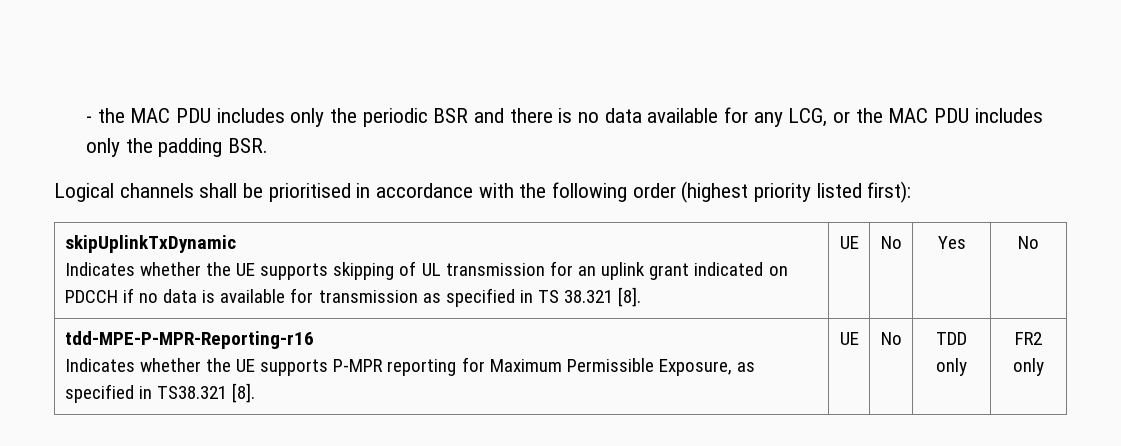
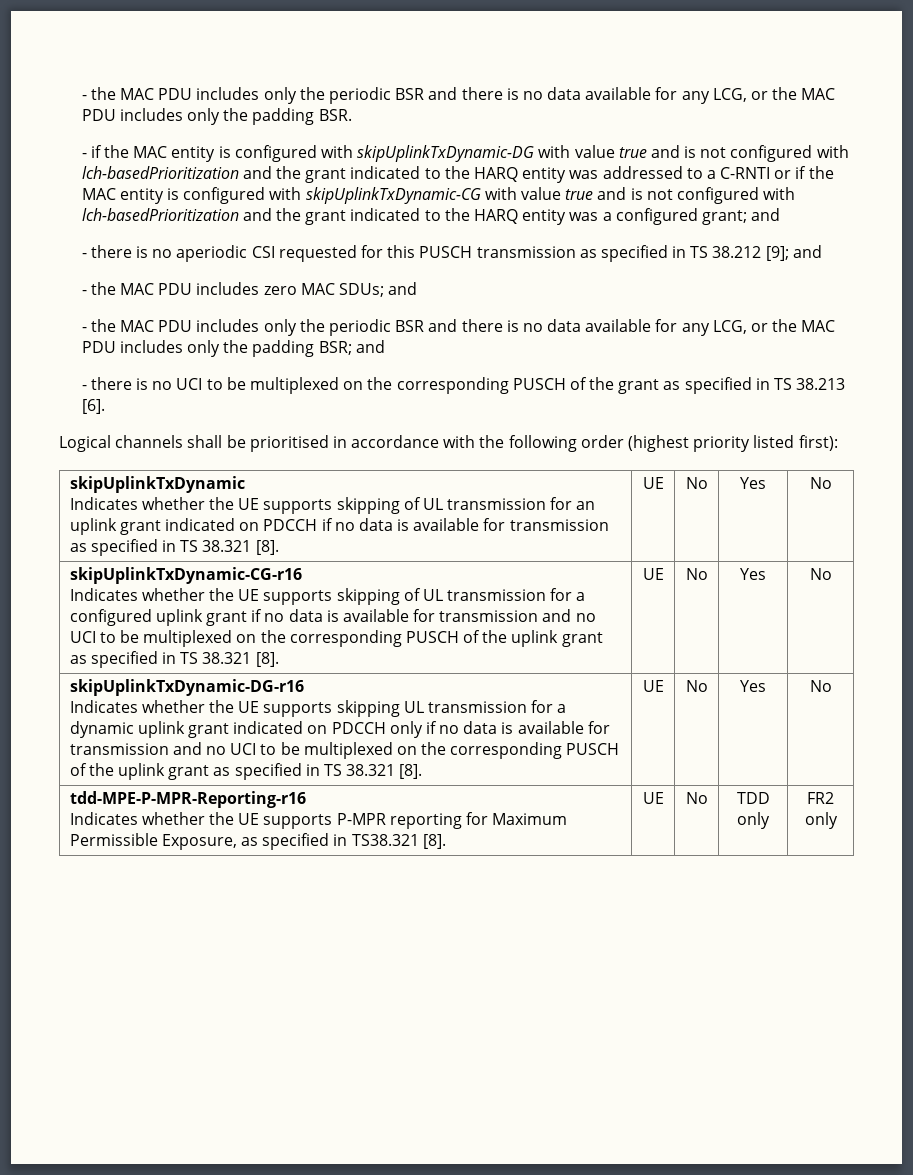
(268, 145) none -> [81,145,849,162] [81,166,834,183] [81,187,796,204] [81,208,781,225] [81,245,822,262] [81,282,418,297] [81,319,836,336] [81,340,385,357] [81,377,846,394] [81,399,105,414] // - if the MAC entity is configured with skipUplinkTxDynamic-DG with value true and is not configured with lch-basedPrioritization and the grant indicated to the HARQ entity was addressed to a C-RNTI or if the MAC entity is configured with skipUplinkTxDynamic-CG with value true and is not configured with lch-basedPrioritization and the grant indicated to the HARQ entity was a configured grant; and // - there is no aperiodic CSI requested for this PUSCH transmission as specified in TS 38.212 [9]; and // - the MAC PDU includes zero MAC SDUs; and // - the MAC PDU includes only the periodic BSR and there is no data available for any LCG, or the MAC PDU includes only the padding BSR; and // - there is no UCI to be multiplexed on the corresponding PUSCH of the grant as specified in TS 38.213 [6].
(1039, 242) none -> [69,567,302,584] [69,588,586,605] [69,609,596,626] [69,630,603,647] [69,651,279,668] [642,568,664,580] [685,568,708,580] [739,568,766,580] [809,568,832,580] [69,679,304,696] [69,700,567,717] [69,721,610,738] [69,742,620,759] [69,763,423,780] [642,680,664,692] [685,680,708,692] [739,680,766,692] [809,680,832,692] // skipUplinkTxDynamic-CG-r16 // Indicates whether the UE supports skipping of UL transmission for a configured uplink grant if no data is available for transmission and no UCI to be multiplexed on the corresponding PUSCH of the uplink grant as specified in TS 38.321 [8]. | UE | No | Yes | No // skipUplinkTxDynamic-DG-r16 // Indicates whether the UE supports skipping UL transmission for a dynamic uplink grant indicated on PDCCH only if no data is available for transmission and no UCI to be multiplexed on the corresponding PUSCH of the uplink grant as specified in TS 38.321 [8]. | UE | No | Yes | No

